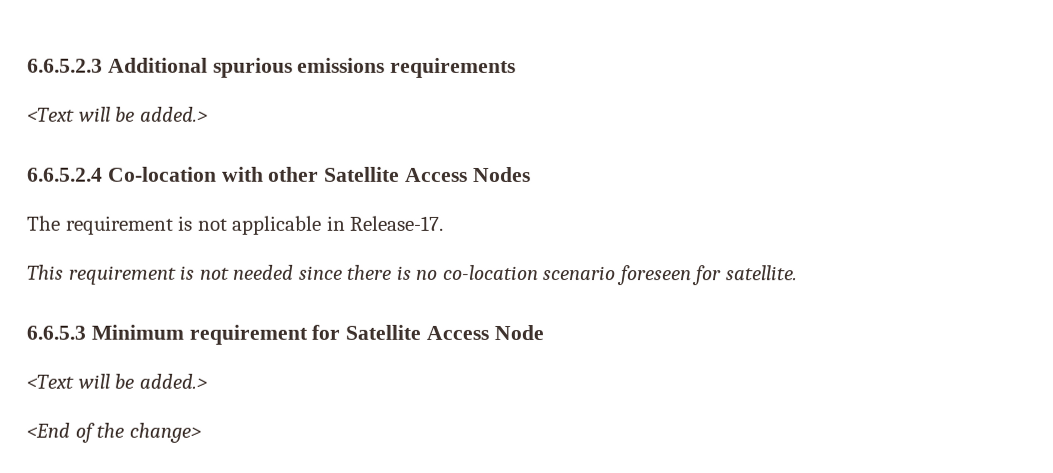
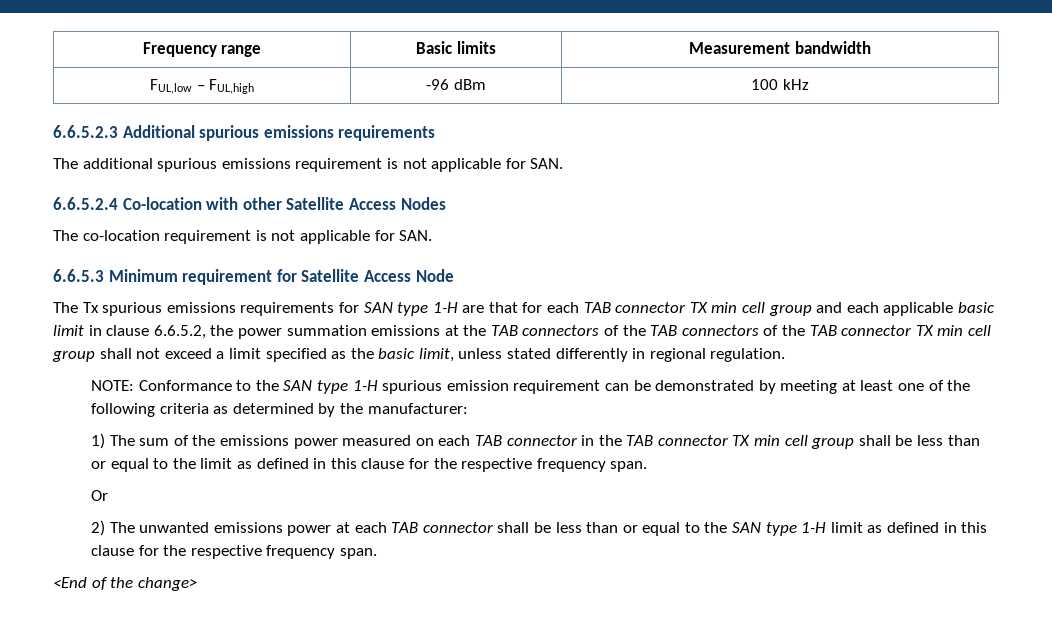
(27, 65) none -> [142,42,262,57] [416,41,496,54] [689,41,871,54] [149,79,255,94] [426,79,486,90] [751,79,809,90] Frequency range | Basic limits | Measurement bandwidth // FUL,low – FUL,high | -96 dBm | 100 kHz //
[27,106,208,122] <Text will be added.> -> [53,158,564,172] The additional spurious emissions requirement is not applicable for SAN.
[65,215,445,235] [26,264,797,286] requirement is not applicable in Release-17. // This requirement is not needed since there is no co-location scenario foreseen for satellite. -> [82,230,433,244] co-location requirement is not applicable for SAN.
[26,373,207,389] <Text will be added.> -> [53,302,995,316] [53,325,991,339] [52,348,786,362] [91,380,971,394] [91,403,468,417] [91,433,980,449] [91,458,648,472] [91,490,109,501] [91,520,988,536] [91,545,377,559] The Tx spurious emissions requirements for SAN type 1-H are that for each TAB connector TX min cell group and each applicable basic limit in clause 6.6.5.2, the power summation emissions at the TAB connectors of the TAB connectors of the TAB connector TX min cell group shall not exceed a limit specified as the basic limit, unless stated differently in regional regulation. // NOTE: Conformance to the SAN type 1-H spurious emission requirement can be demonstrated by meeting at least one of the following criteria as determined by the manufacturer: // 1) The sum of the emissions power measured on each TAB connector in the TAB connector TX min cell group shall be less than or equal to the limit as defined in this clause for the respective frequency span. // Or // 2) The unwanted emissions power at each TAB connector shall be less than or equal to the SAN type 1-H limit as defined in this clause for the respective frequency span.

